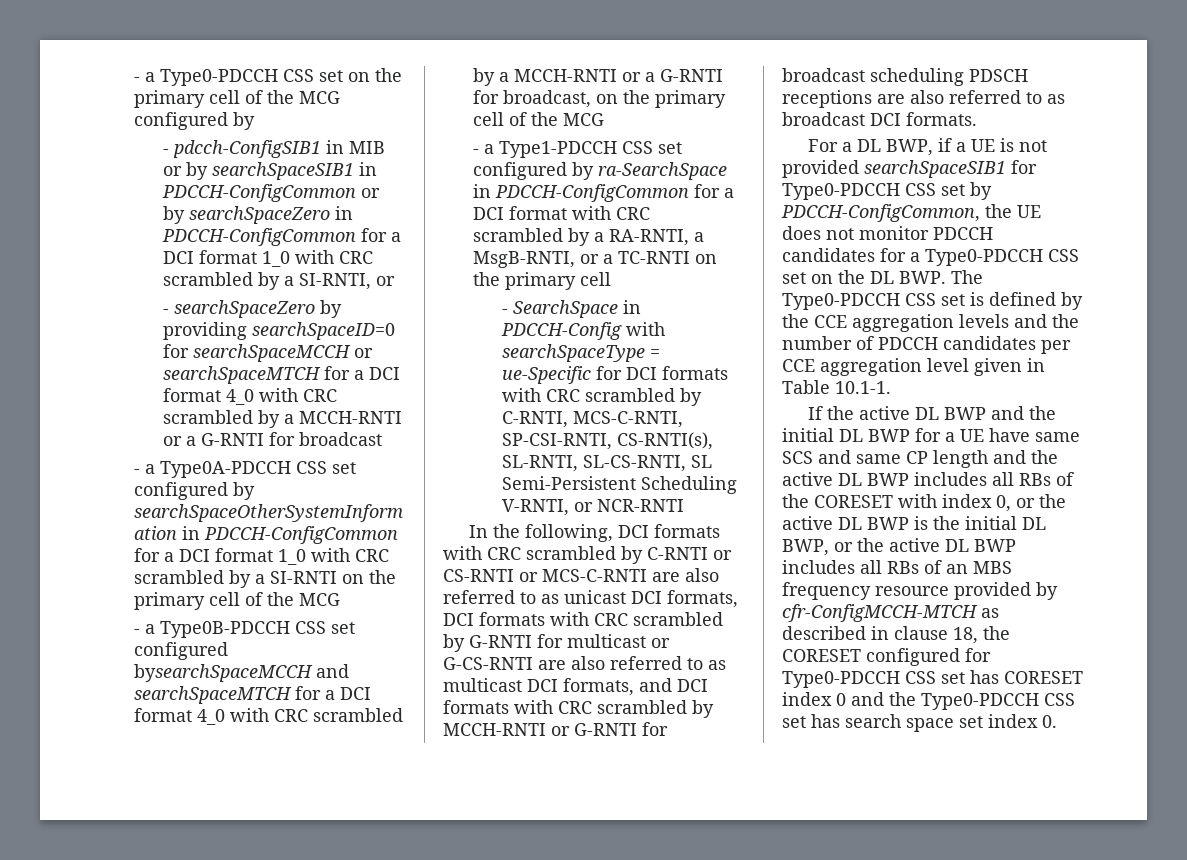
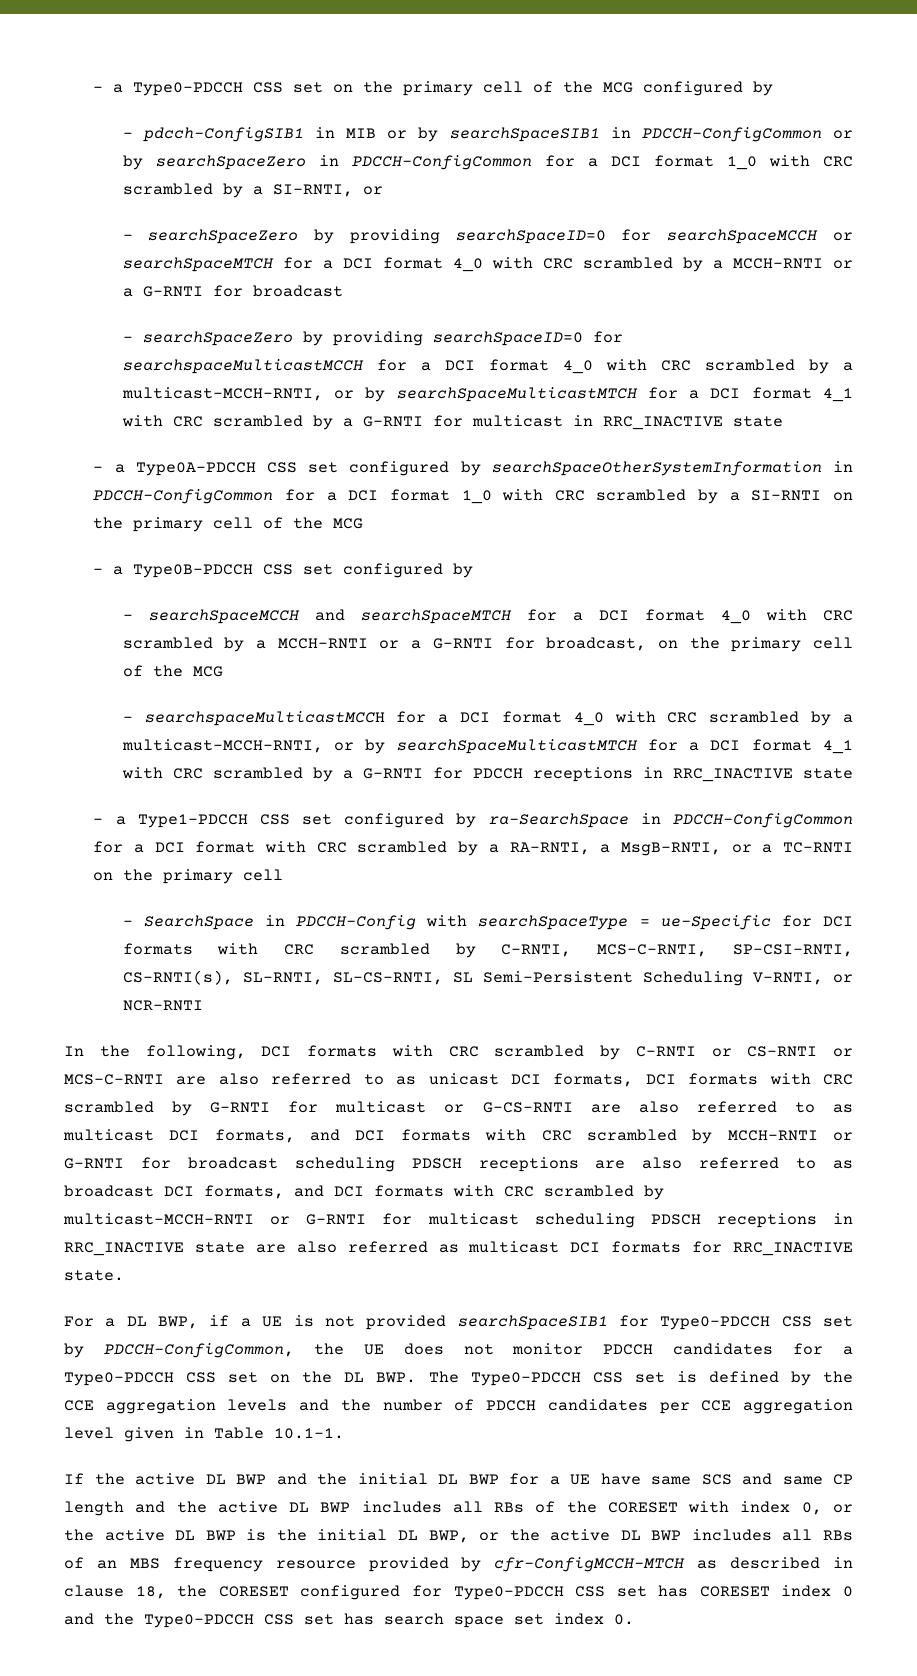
(383, 439) none -> [122,331,623,346] [122,359,854,374] [121,387,853,402] [121,415,783,430] // - searchSpaceZero by providing searchSpaceID=0 for searchspaceMulticastMCCH for a DCI format 4_0 with CRC scrambled by a multicast-MCCH-RNTI, or by searchSpaceMulticastMTCH for a DCI format 4_1 with CRC scrambled by a G-RNTI for multicast in RRC_INACTIVE state
[133,664,313,682] bysearchSpaceMCCH -> [453,563,474,578] [122,609,300,624] by // - searchSpaceMCCH
(604, 119) none -> [122,711,854,726] [121,739,853,754] [121,767,853,782] // - searchspaceMulticastMCCH for a DCI format 4_0 with CRC scrambled by a multicast-MCCH-RNTI, or by searchSpaceMulticastMTCH for a DCI format 4_1 with CRC scrambled by a G-RNTI for PDCCH receptions in RRC_INACTIVE state
[906,112,977,126] formats. -> [204,1185,664,1200] [63,1213,853,1228] [64,1241,853,1256] [64,1270,124,1281] formats, and DCI formats with CRC scrambled by multicast-MCCH-RNTI or G-RNTI for multicast scheduling PDSCH receptions in RRC_INACTIVE state are also referred as multicast DCI formats for RRC_INACTIVE state.

